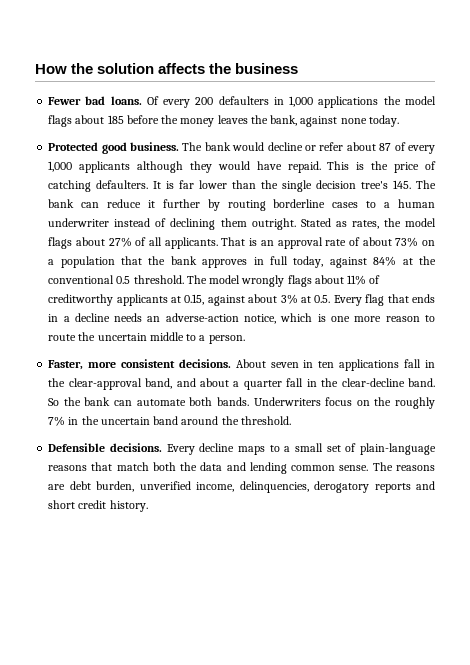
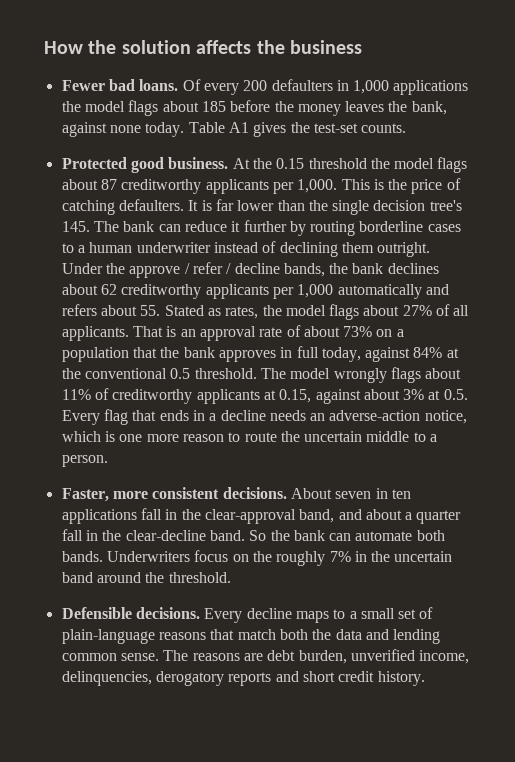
[48,142,435,154] [48,161,321,173] // Protected good business. The bank would decline or refer about 87 of every 1,000 applicants although they would have repaid. -> [188,122,407,137] [61,157,468,173] [61,179,338,194] Table A1 gives the test-set counts. // Protected good business. At the 0.15 threshold the model flags about 87 creditworthy applicants per 1,000.
(296, 224) none -> [61,262,439,278] [61,284,449,299] [61,304,161,316] Under the approve / refer / decline bands, the bank declines about 62 creditworthy applicants per 1,000 automatically and refers about 55.

